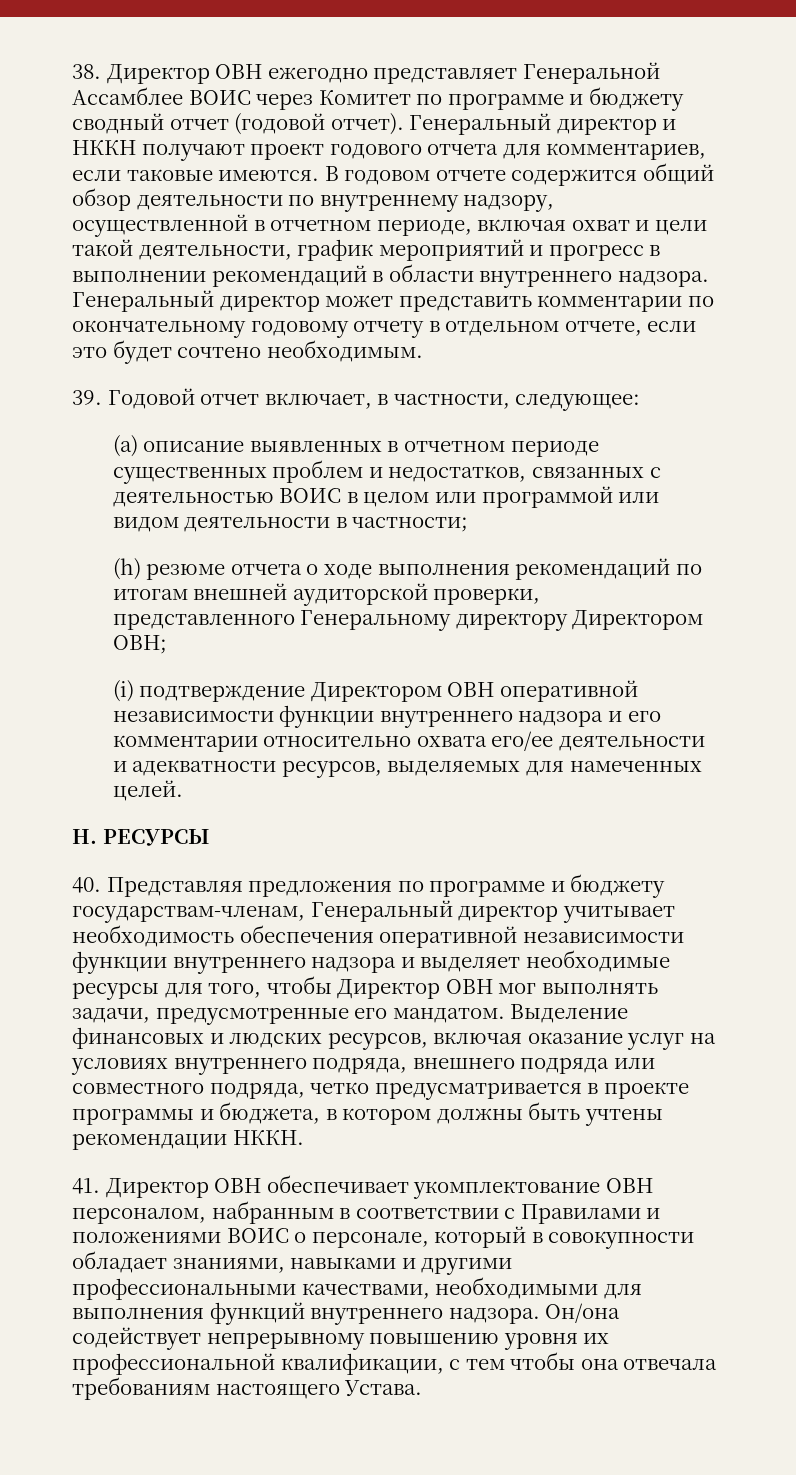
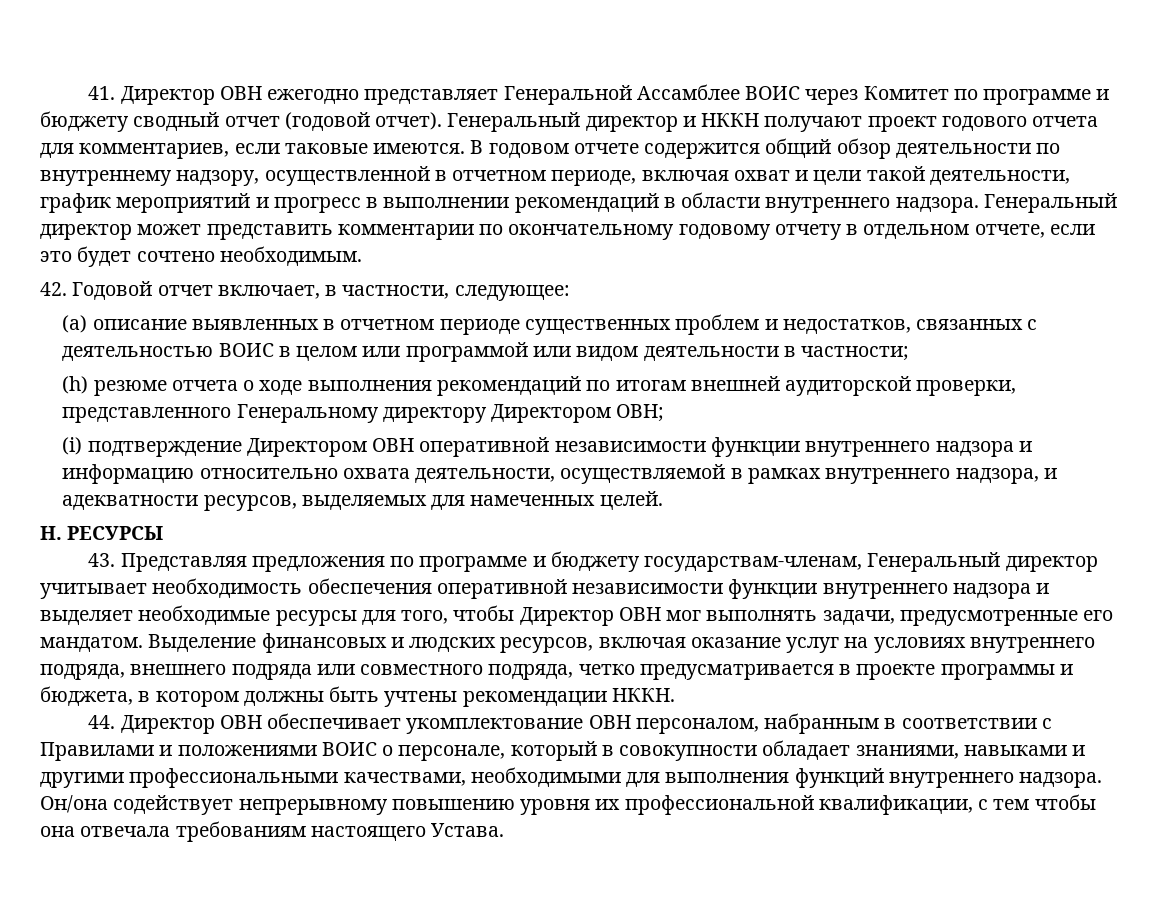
[72,64,101,79] 38. -> [88,86,116,100] 41.
[72,390,102,405] 39. -> [40,282,67,296] 42.
[627,711,661,722] [112,731,705,752] его комментарии относительно охвата его/ее деятельности -> [62,464,1039,484] информацию относительно охвата деятельности, осуществляемой в рамках внутреннего надзора,
[72,877,101,893] 40. -> [88,553,116,567] 43.
[72,1178,100,1194] 41. -> [88,715,116,729] 44.

